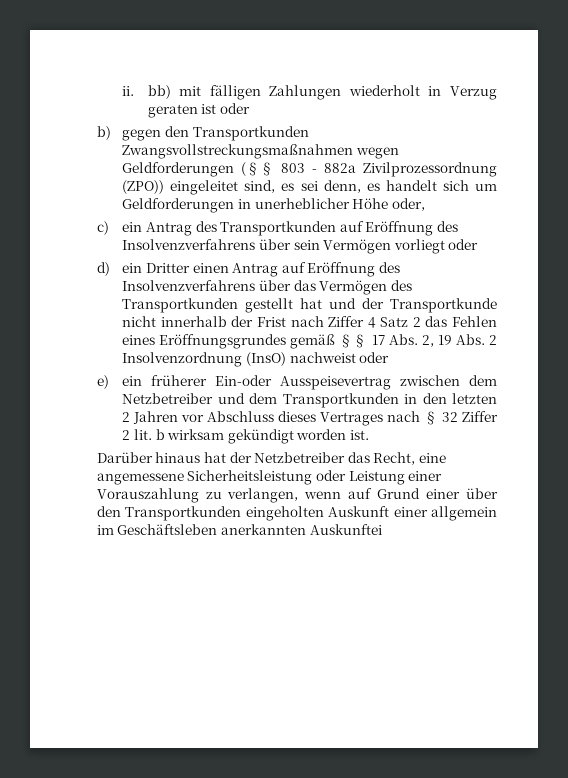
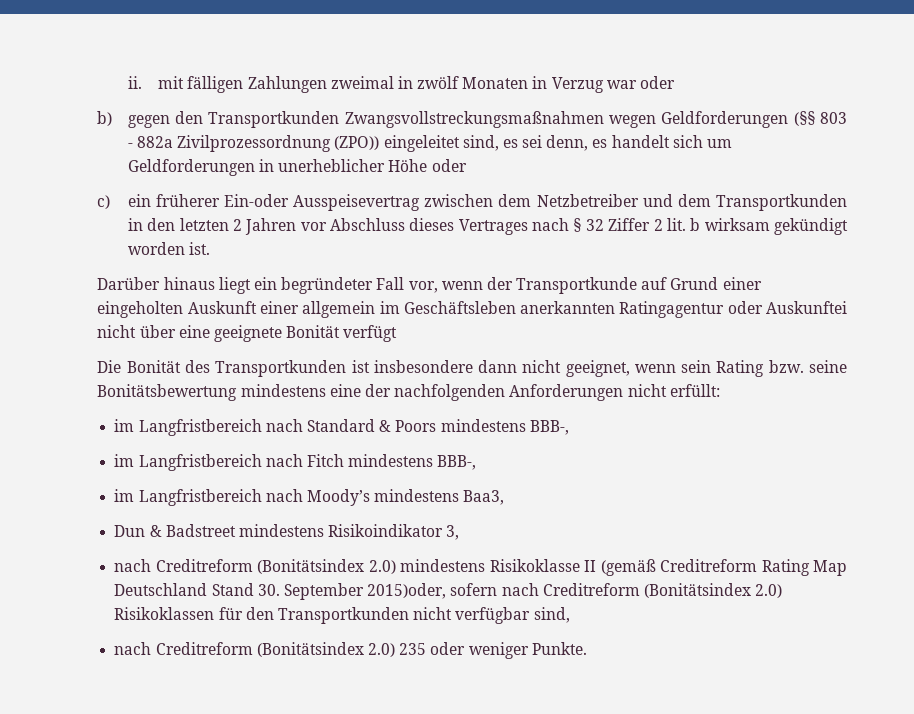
[147,85,171,99] bb) -> (142, 82) none
[348,85,498,100] [147,104,217,118] wiederholt in Verzug geraten ist -> [330,76,637,93] zweimal in zwölf Monaten in Verzug war
[391,198,425,211] [96,221,459,236] [122,239,479,254] [96,262,401,277] [122,280,412,295] [122,298,497,313] [122,316,498,328] [122,334,498,349] [122,352,390,367] [96,375,109,389] oder, // c) ein Antrag des Transportkunden auf Eröffnung des Insolvenzverfahrens über sein Vermögen vorliegt oder // d) ein Dritter einen Antrag auf Eröffnung des Insolvenzverfahrens über das Vermögen des Transportkunden gestellt hat und der Transportkunde nicht innerhalb der Frist nach Ziffer 4 Satz 2 das Fehlen eines Eröffnungsgrundes gemäß §§ 17 Abs. 2, 19 Abs. 2 Insolvenzordnung (InsO) nachweist oder // e) -> [431,159,467,172] [97,195,111,209] oder // c)
[203,452,447,465] [96,470,443,485] [96,488,498,503] [96,506,242,521] hat der Netzbetreiber das Recht, eine angemessene Sicherheitsleistung oder Leistung einer Vorauszahlung zu verlangen, wenn auf Grund einer über den Transportkunden -> [218,277,762,294] liegt ein begründeter Fall vor, wenn der Transportkunde auf Grund einer
[309,524,382,535] Auskunftei -> [619,301,847,318] [97,325,398,342] [97,360,848,377] [97,384,720,401] [114,419,569,436] [114,454,477,471] [114,489,505,506] [114,524,460,540] [114,559,848,576] [114,583,783,600] [114,607,570,624] [114,642,587,659] Ratingagentur oder Auskunftei nicht über eine geeignete Bonität verfügt // Die Bonität des Transportkunden ist insbesondere dann nicht geeignet, wenn sein Rating bzw. seine Bonitätsbewertung mindestens eine der nachfolgenden Anforderungen nicht erfüllt: // im Langfristbereich nach Standard & Poors mindestens BBB-, // im Langfristbereich nach Fitch mindestens BBB-, // im Langfristbereich nach Moody’s mindestens Baa3, // Dun & Badstreet mindestens Risikoindikator 3, // nach Creditreform (Bonitätsindex 2.0) mindestens Risikoklasse II (gemäß Creditreform Rating Map Deutschland Stand 30. September 2015)oder, sofern nach Creditreform (Bonitätsindex 2.0) Risikoklassen für den Transportkunden nicht verfügbar sind, // nach Creditreform (Bonitätsindex 2.0) 235 oder weniger Punkte.

